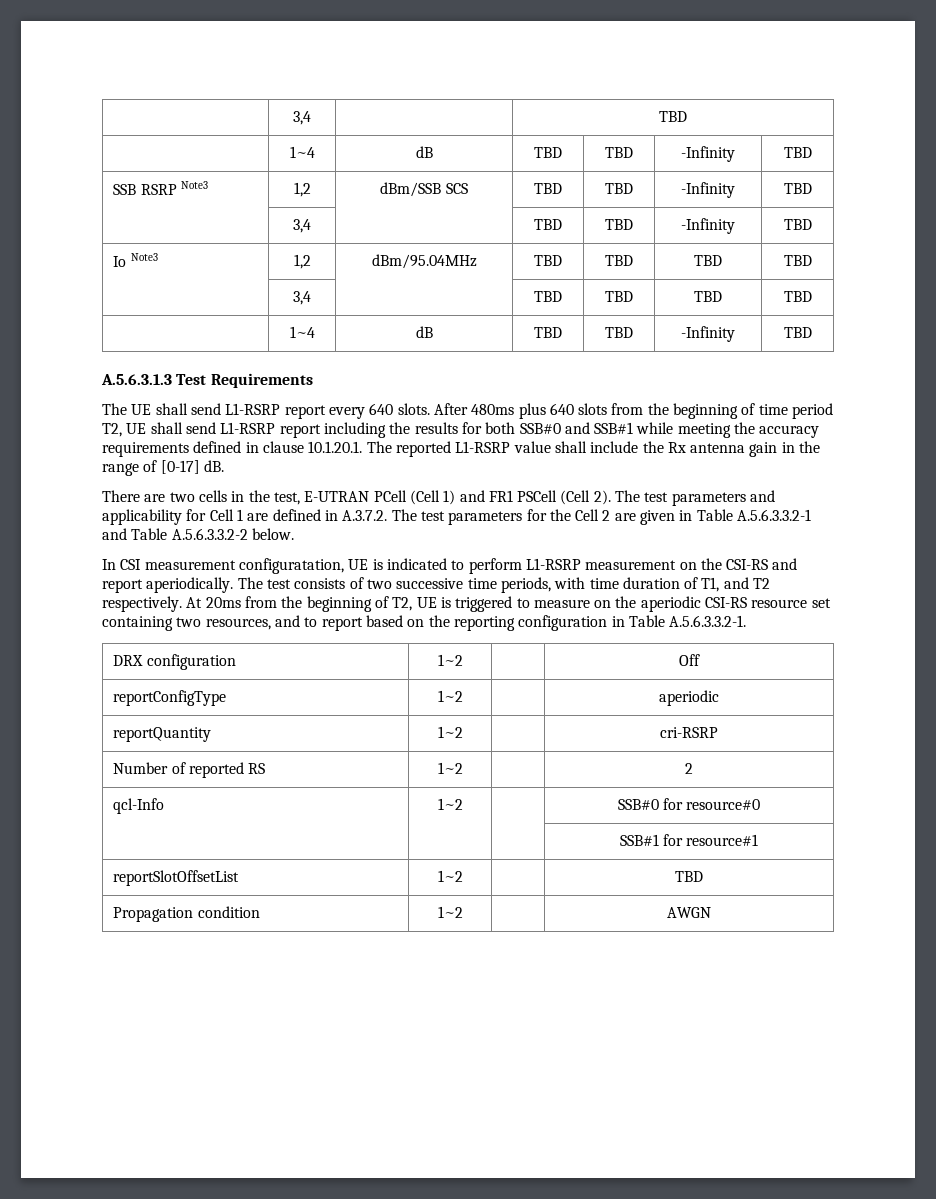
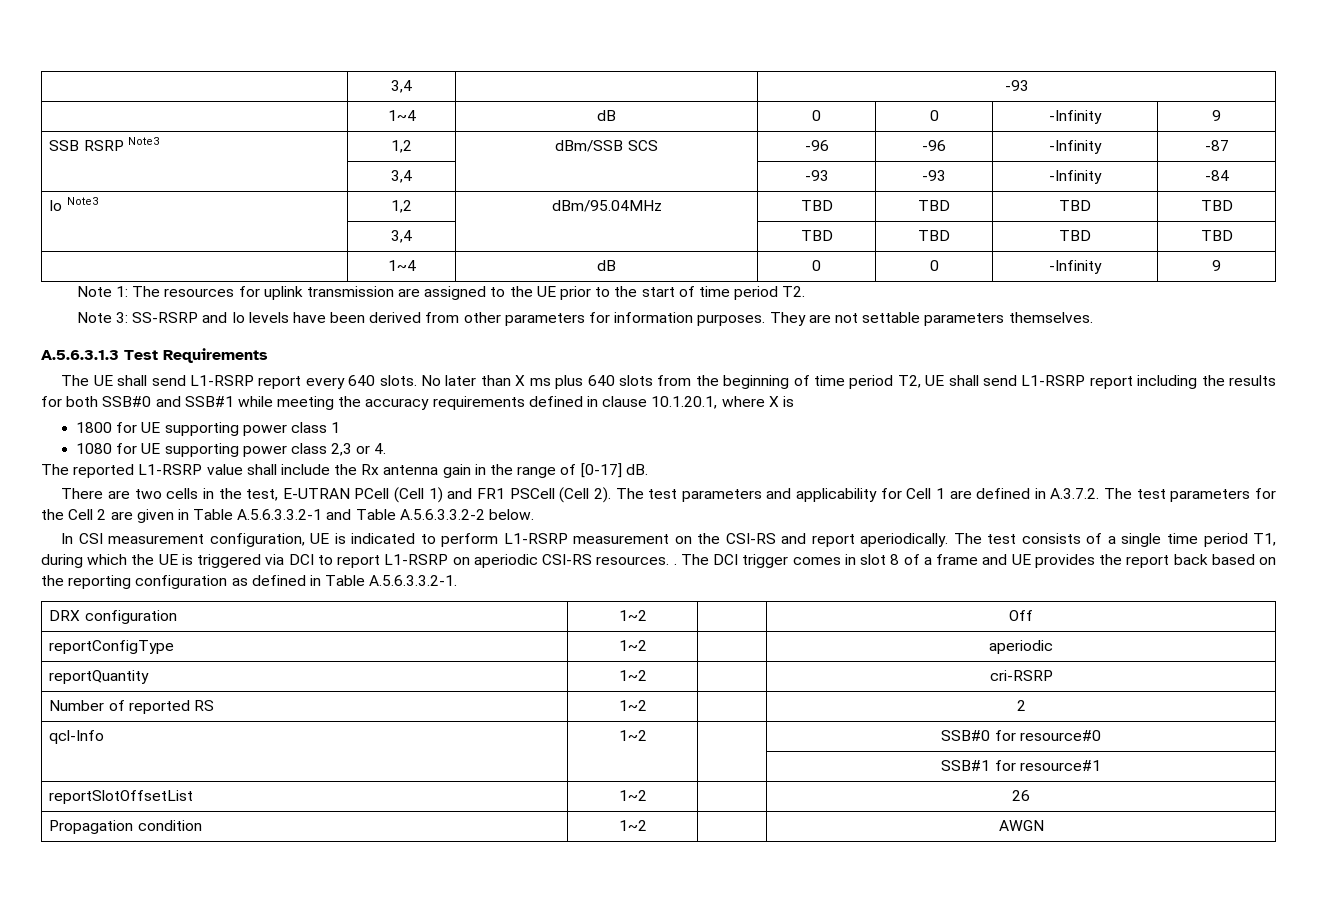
[293,111,311,125] [659,111,687,122] [289,146,315,158] [415,146,433,158] [534,147,562,158] [605,147,633,158] [681,146,735,162] [783,147,812,158] | 3,4 | | TBD // | 1~4 | dB | TBD | TBD | -Infinity | TBD -> [391,80,412,93] [1004,80,1029,91] [387,110,416,121] [597,110,616,121] [812,110,821,121] [929,110,939,121] [1049,110,1102,124] [1212,110,1221,121] | 3,4 | | -93 // | 1~4 | dB | 0 | 0 | -Infinity | 9
[534,183,562,194] [605,183,633,194] [681,182,735,198] [783,183,812,194] [293,219,311,233] [534,219,562,230] [605,219,633,230] [681,218,735,234] [783,219,812,230] TBD | TBD | -Infinity | TBD // | 3,4 | | TBD | TBD | -Infinity | TBD -> [804,140,829,151] [922,140,946,151] [1049,140,1102,154] [1204,140,1229,151] [391,170,412,183] [804,170,829,181] [922,170,946,181] [1049,170,1102,184] [1204,170,1229,181] -96 | -96 | -Infinity | -87 // | 3,4 | | -93 | -93 | -Infinity | -84
[534,327,562,338] [605,327,633,338] [681,326,735,342] [783,327,812,338] TBD | TBD | -Infinity | TBD -> [812,260,821,271] [929,260,939,271] [1049,260,1102,274] [1212,260,1221,271] [76,286,806,300] [76,312,1093,326] 0 | 0 | -Infinity | 9 // Note 1: The resources for uplink transmission are assigned to the UE prior to the start of time period T2. // Note 3: SS-RSRP and Io levels have been derived from other parameters for information purposes. They are not settable parameters themselves.
[433,403,515,415] After 480ms -> [421,375,551,386] No later than X ms
[308,441,363,453] 10.1.20.1. -> [651,396,794,409] [75,422,341,436] [75,443,387,457] 10.1.20.1, where X is // 1800 for UE supporting power class 1 // 1080 for UE supporting power class 2,3 or 4. //
[238,558,344,574] configuratation, -> [209,533,305,547] configuration,
[366,577,771,593] [102,596,831,612] [102,615,363,631] two successive time periods, with time duration of T1, and T2 respectively. At 20ms from the beginning of T2, UE is triggered to measure on the aperiodic CSI-RS resource set containing two resources, and to report -> [1107,533,1276,547] [41,554,1208,568] a single time period T1, during which the UE is triggered via DCI to report L1-RSRP on aperiodic CSI-RS resources. . The DCI trigger comes in slot 8 of a frame and UE provides the report back
(608, 623) none -> [231,575,306,586] as defined
[675,871,703,882] TBD -> [1012,790,1030,801] 26

